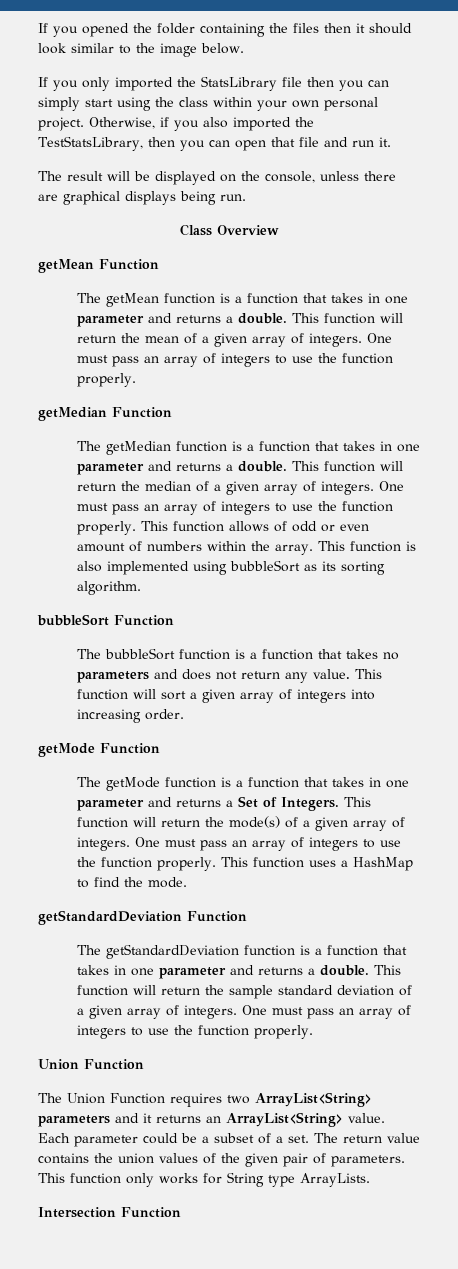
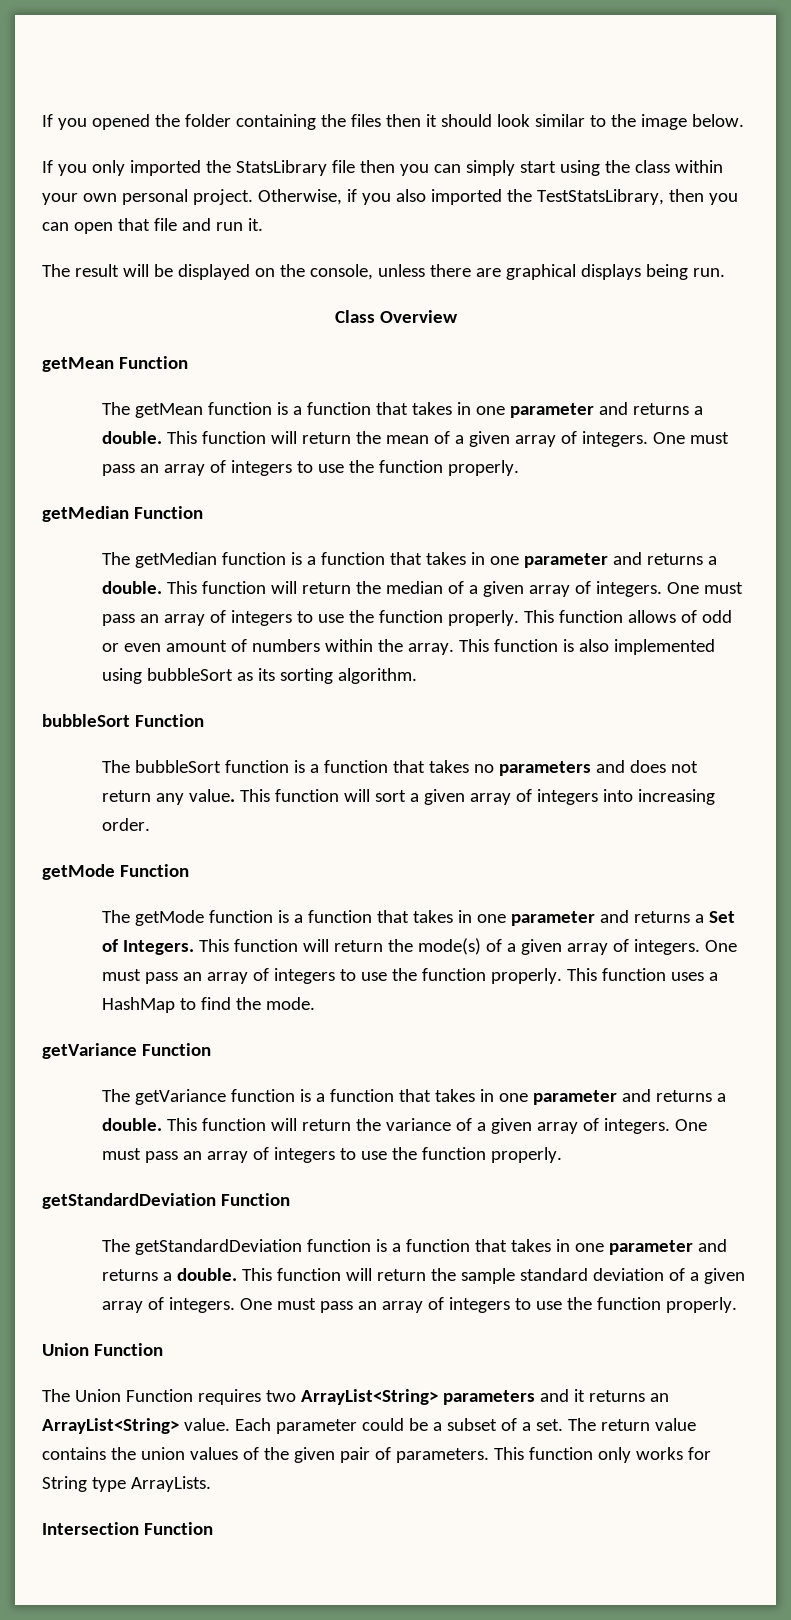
(187, 882) none -> [42,1043,211,1059] [101,1089,726,1105] [101,1118,707,1134] [101,1147,562,1163] // getVariance Function // The getVariance function is a function that takes in one parameter and returns a double. This function will return the variance of a given array of integers. One must pass an array of integers to use the function properly.

